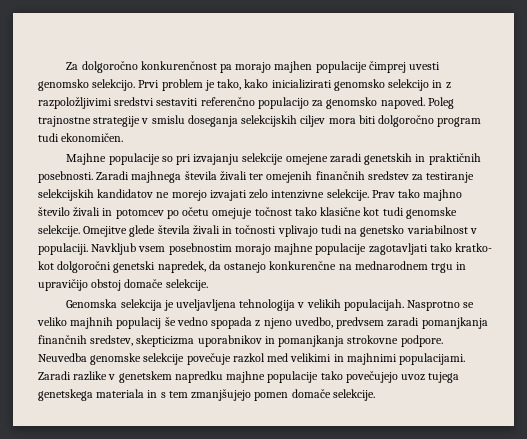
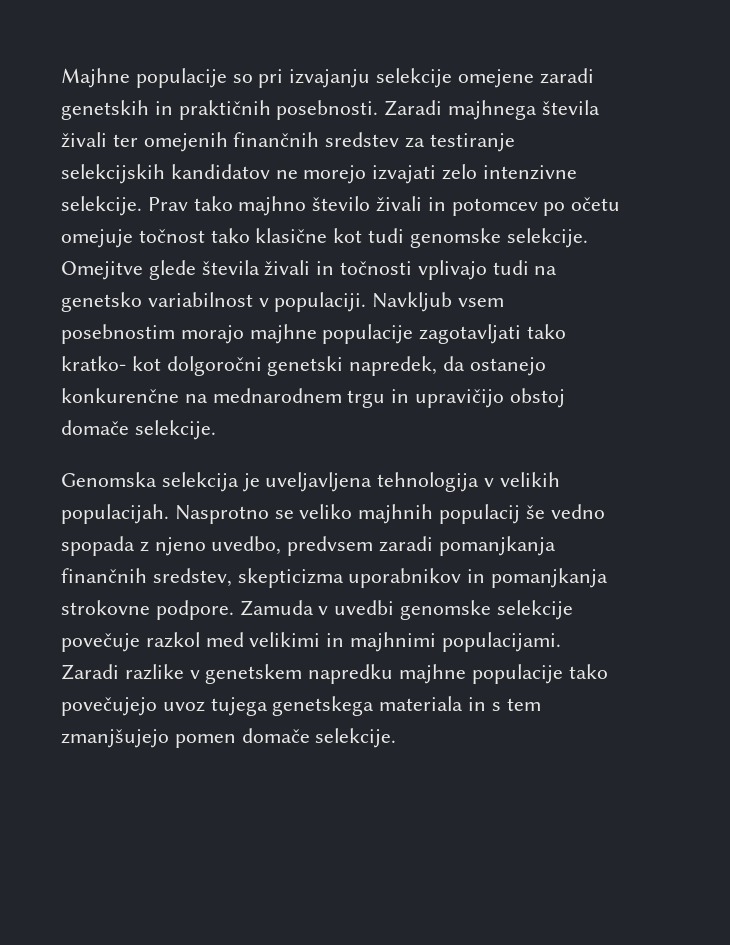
[66,61,441,73] [38,79,451,91] [38,97,454,109] [38,115,482,127] [38,133,124,142] Za dolgoročno konkurenčnost pa morajo majhen populacije čimprej uvesti genomsko selekcijo. Prvi problem je tako, kako inicializirati genomsko selekcijo in z razpoložljivimi sredstvi sestaviti referenčno populacijo za genomsko napoved. Poleg trajnostne strategije v smislu doseganja selekcijskih ciljev mora biti dolgoročno program tudi ekonomičen. // -> (61, 78) none
[38,353,87,362] Neuvedba -> [239,600,395,616] Zamuda v uvedbi

